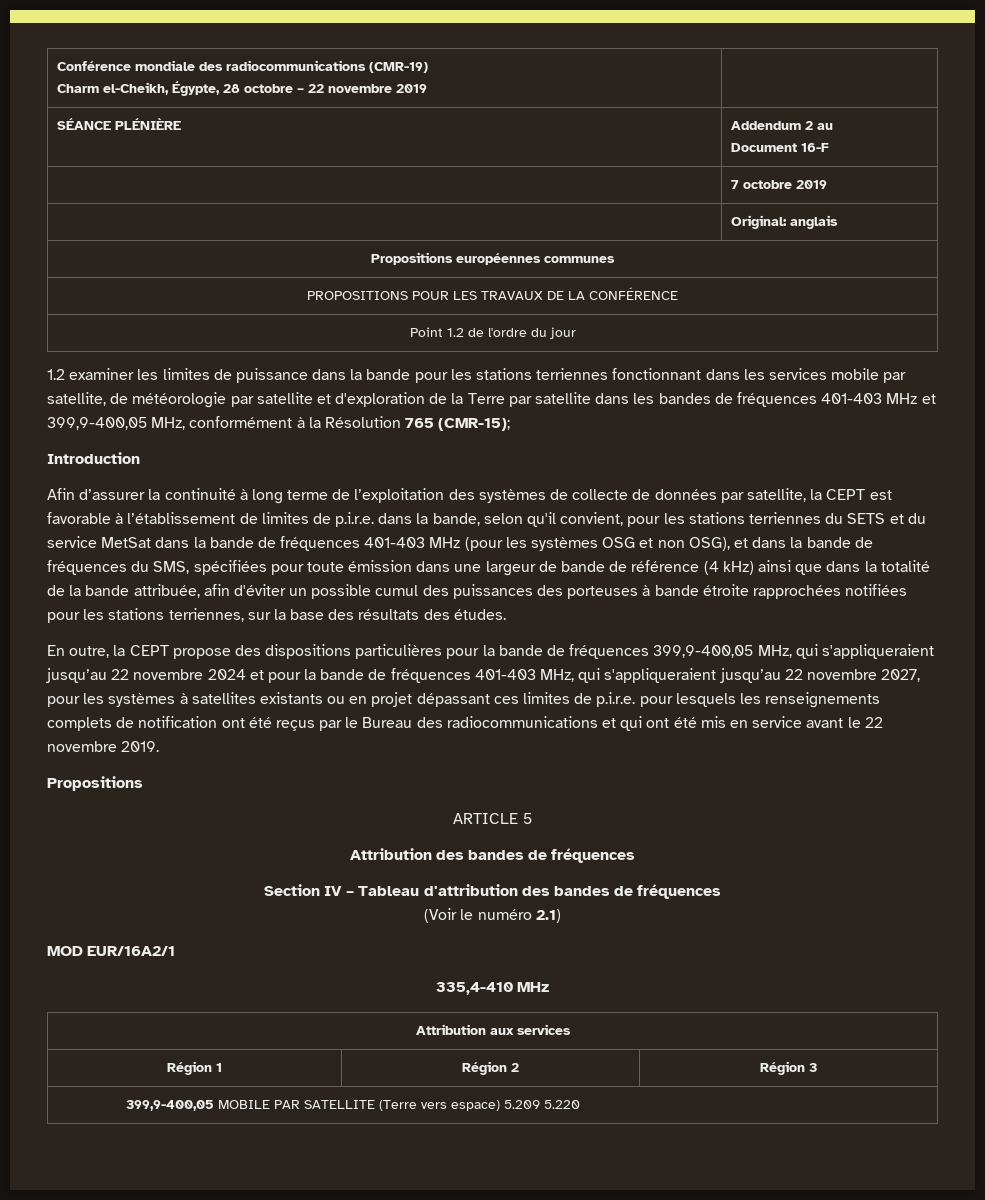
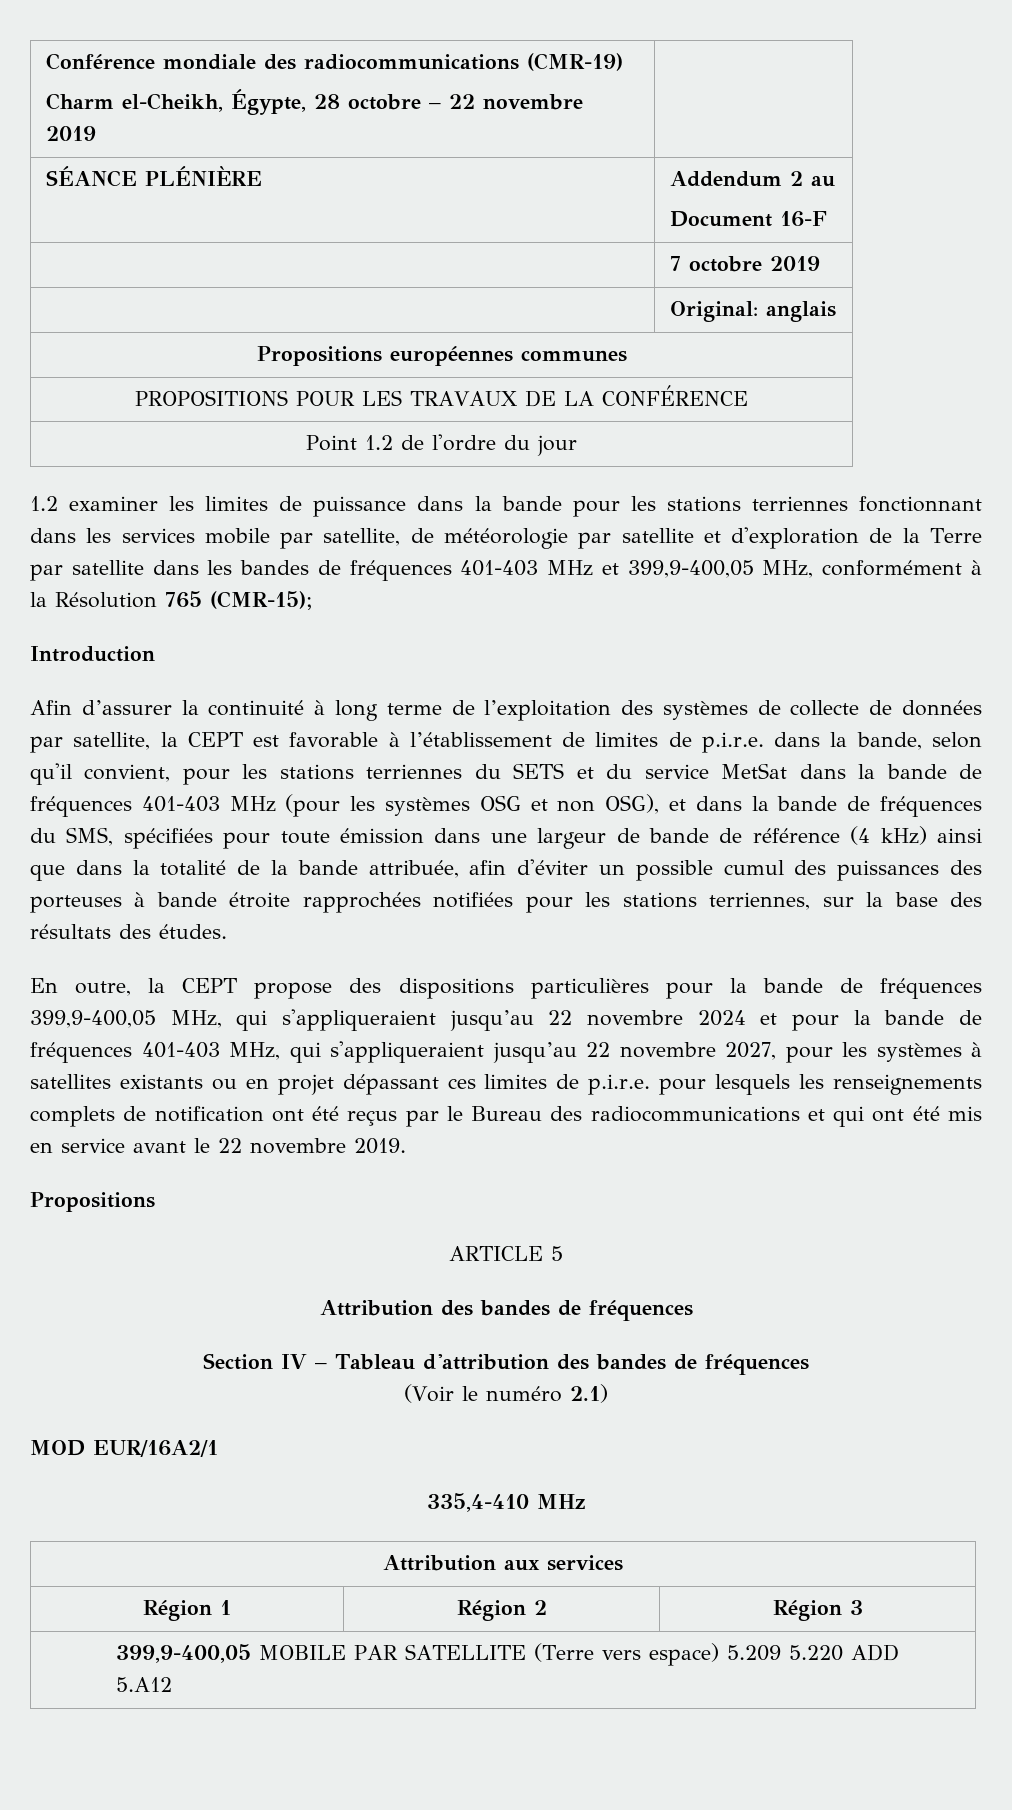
(580, 1104) none -> [850,1644,899,1661] [115,1677,172,1692] ADD 5.A12

